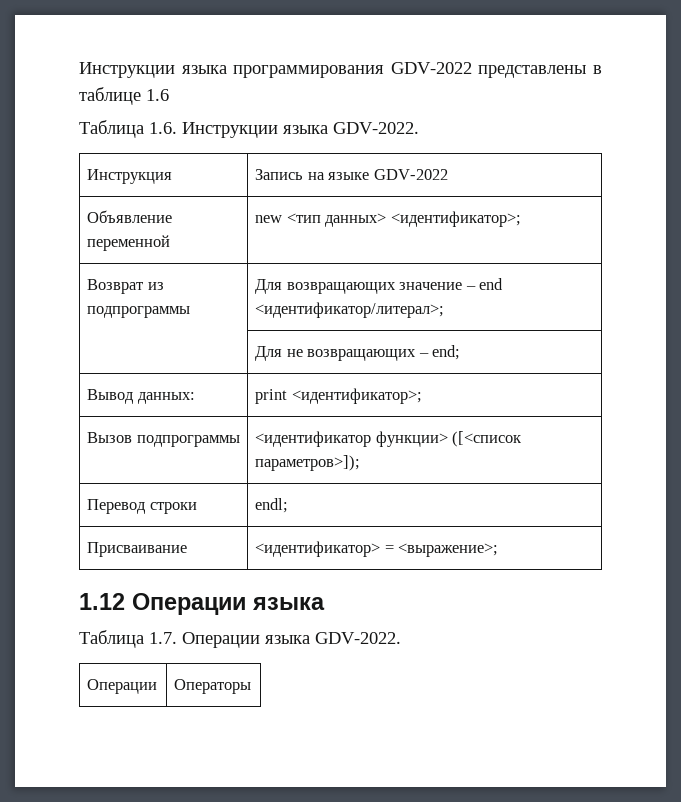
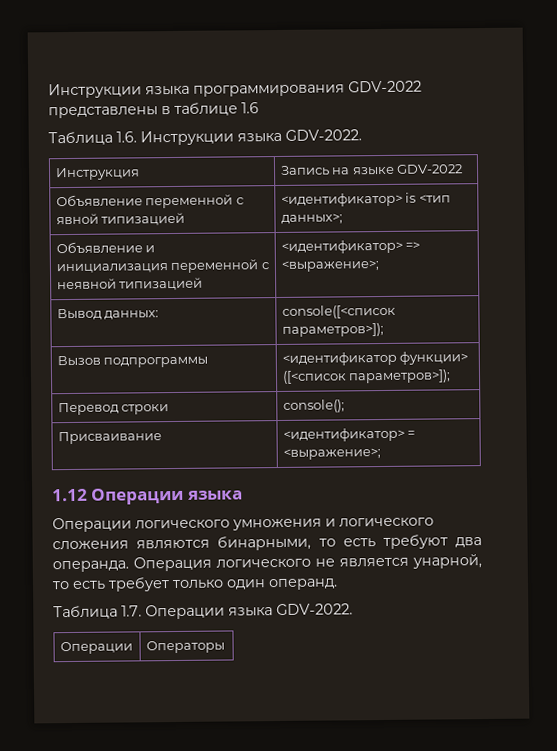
[255,211,521,227] [87,279,164,294] [87,306,191,318] [255,278,504,294] [255,302,445,318] [255,345,461,361] | new <тип данных> <идентификатор>; // Возврат из подпрограммы | Для возвращающих значение – end <идентификатор/литерал>; // | Для не возвращающих – end; -> [235,197,244,205] [55,212,186,226] [280,192,451,207] [280,213,343,224] [55,241,156,254] [55,259,269,274] [56,277,204,291] [280,239,421,254] [280,260,380,272] с явной типизацией | <идентификатор> is <тип данных>; // Объявление и инициализация переменной с неявной типизацией | <идентификатор> => <выражение>;
[255,388,422,404] print <идентификатор>; -> [281,304,396,319] [281,322,384,337] console([<список параметров>]);
[255,498,289,513] endl; -> [282,399,345,413] console();
(325, 603) none -> [52,517,434,533] [52,534,483,551] [52,554,482,573] [52,577,338,592] // Операции логического умножения и логического сложения являются бинарными, то есть требуют два операнда. Операция логического не является унарной, то есть требует только один операнд.

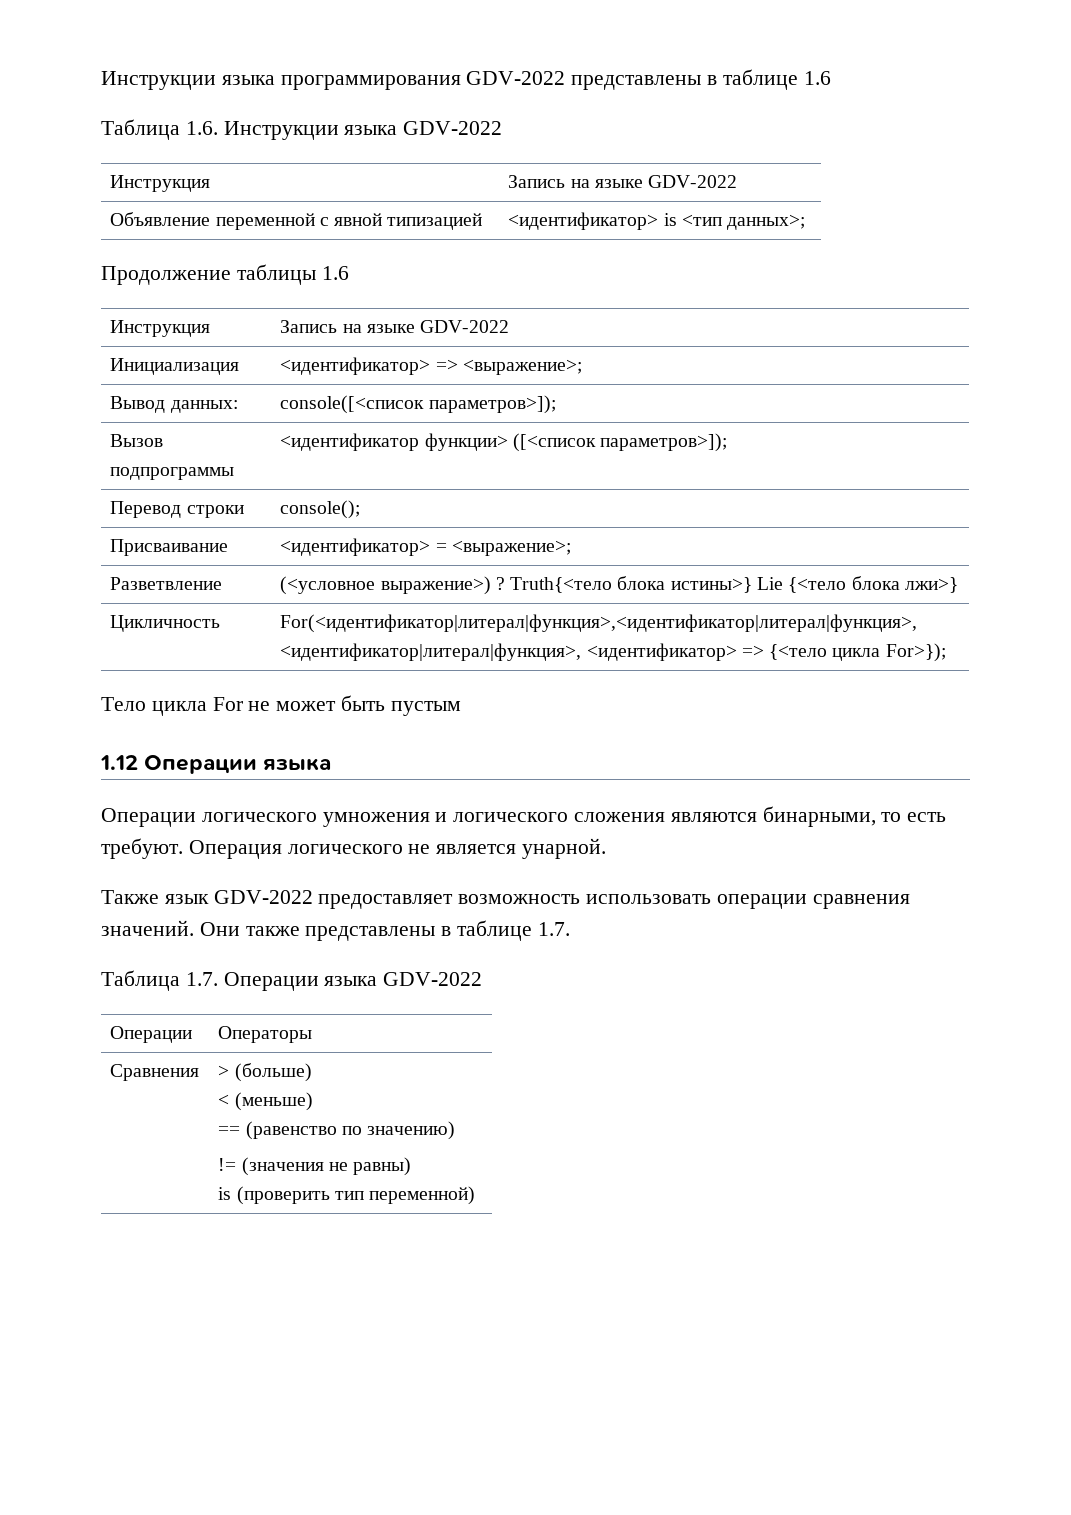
[285,129,362,141] GDV-2022. -> [403,121,503,135] GDV-2022
[55,241,156,254] [55,259,269,274] [56,277,204,291] // Объявление и инициализация переменной с неявной типизацией -> [101,264,349,285] [110,320,211,337] [280,320,510,333] [110,358,240,375] // Продолжение таблицы 1.6 // Инструкция | Запись на языке GDV-2022 // Инициализация
(381, 454) none -> [110,577,223,590] [280,576,958,595] [110,615,221,632] [280,614,918,633] [280,643,946,662] [101,695,461,716] // Разветвление | (<условное выражение>) ? Truth{<тело блока истины>} Lie {<тело блока лжи>} // Цикличность | For(<идентификатор|литерал|функция>,<идентификатор|литерал|функция>, <идентификатор|литерал|функция>, <идентификатор> => {<тело цикла For>}); // Тело цикла For не может быть пустым
[382,534,483,550] [52,560,129,573] требуют два операнда. -> [101,838,183,859] требуют.
[412,554,482,569] [52,577,338,592] унарной, то есть требует только один операнд. -> [522,838,607,859] [101,890,910,909] [101,920,570,941] унарной. // Также язык GDV-2022 предоставляет возможность использовать операции сравнения значений. Они также представлены в таблице 1.7.
[276,603,353,616] GDV-2022. -> [383,972,483,986] GDV-2022
(225, 647) none -> [110,1064,200,1081] [218,1063,312,1082] [218,1092,313,1111] [218,1121,456,1140] [218,1157,412,1176] [218,1186,476,1205] // Сравнения | > (больше) // < (меньше) // == (равенство по значению) // != (значения не равны) // is (проверить тип переменной)

